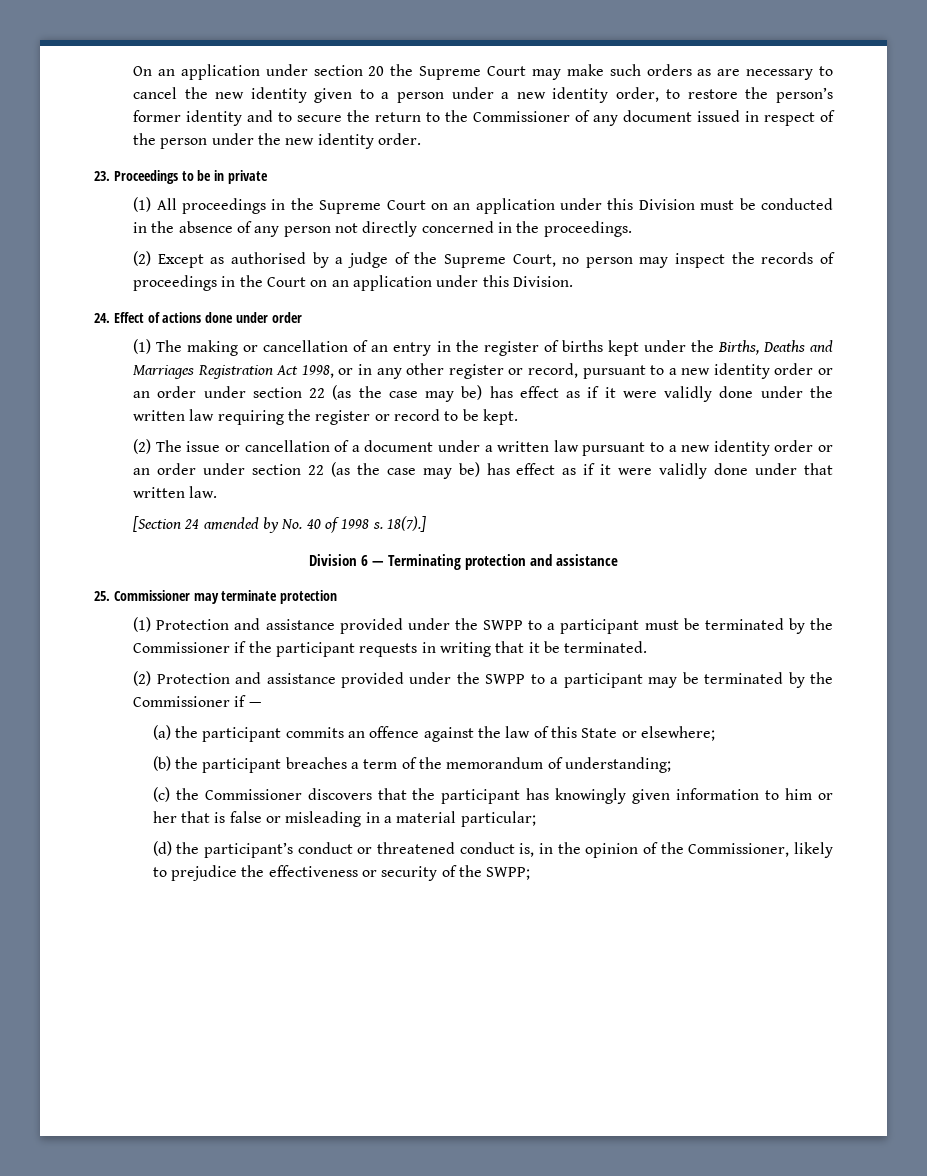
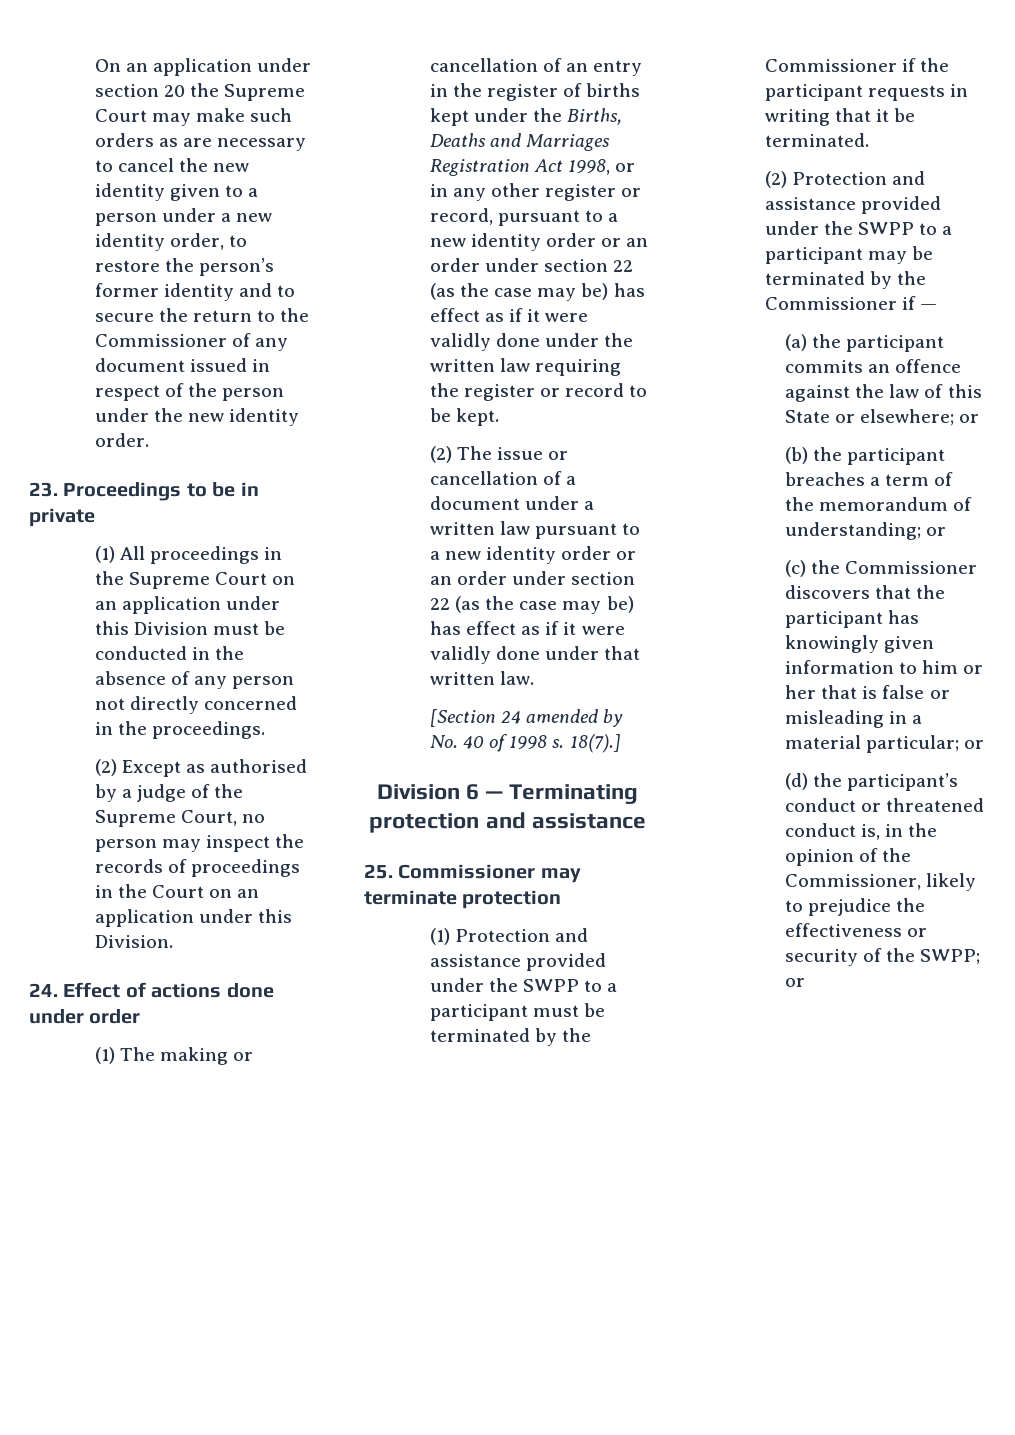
(715, 733) none -> [959,414,980,423] or
(671, 765) none -> [926,527,947,536] or
(536, 819) none -> [964,740,985,749] or
(531, 873) none -> [785,978,806,987] or

